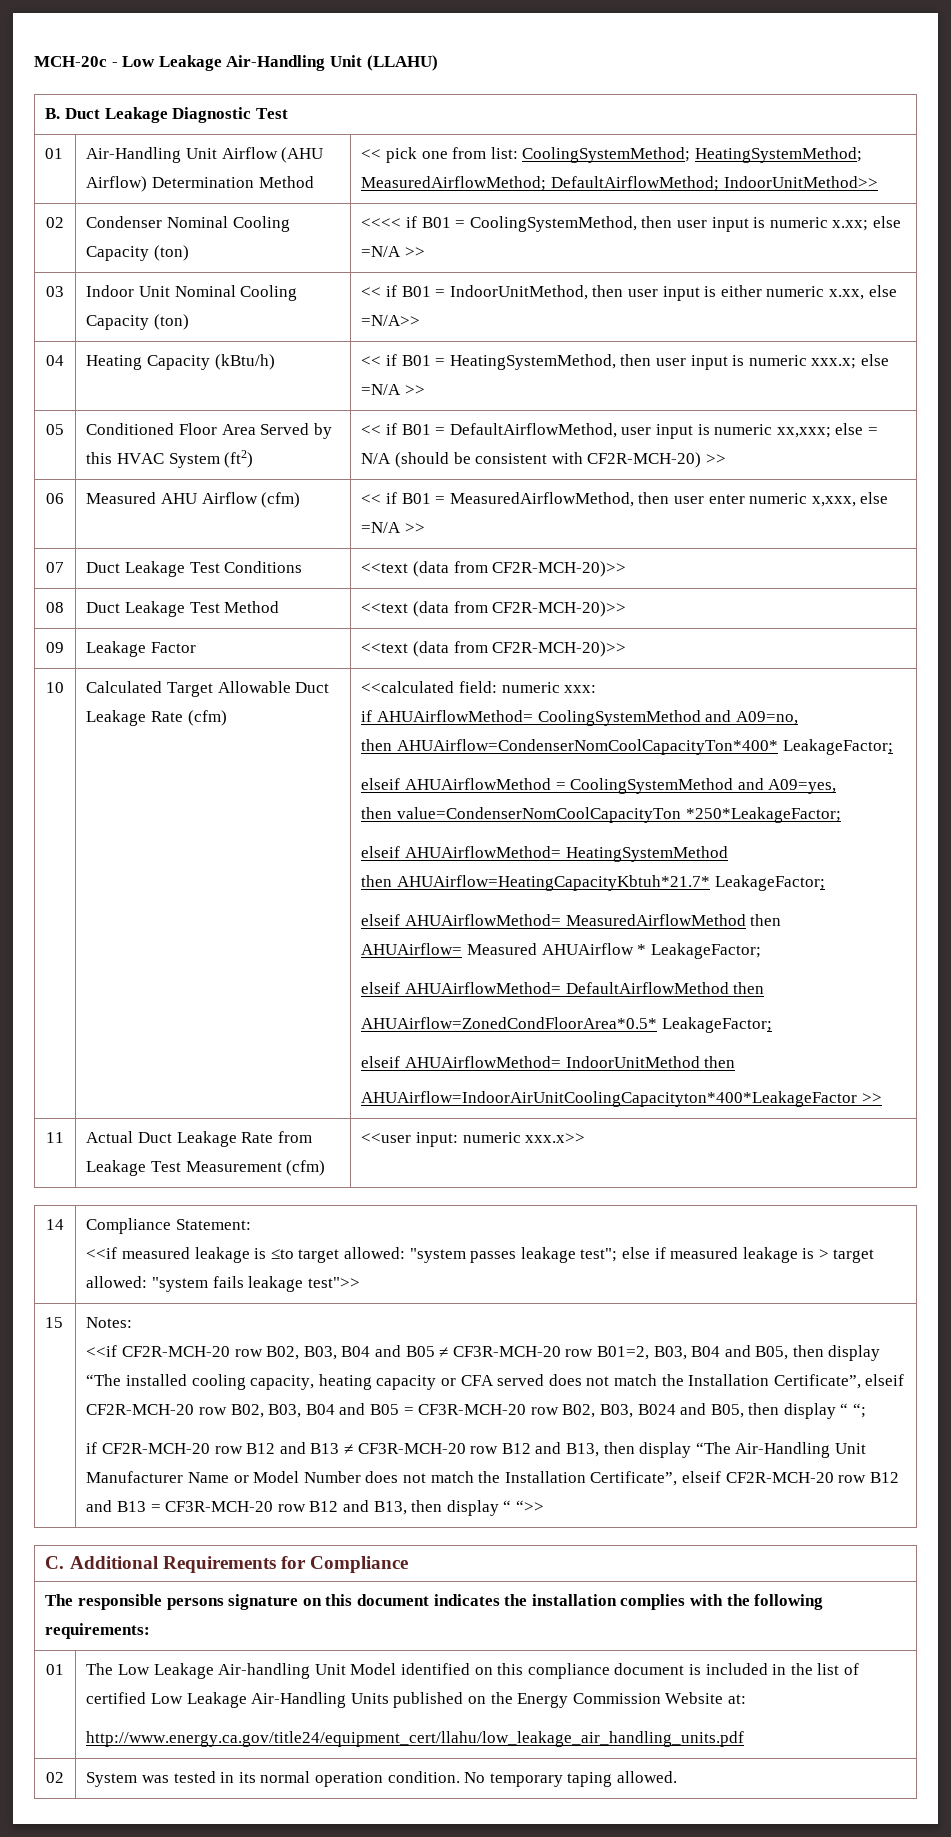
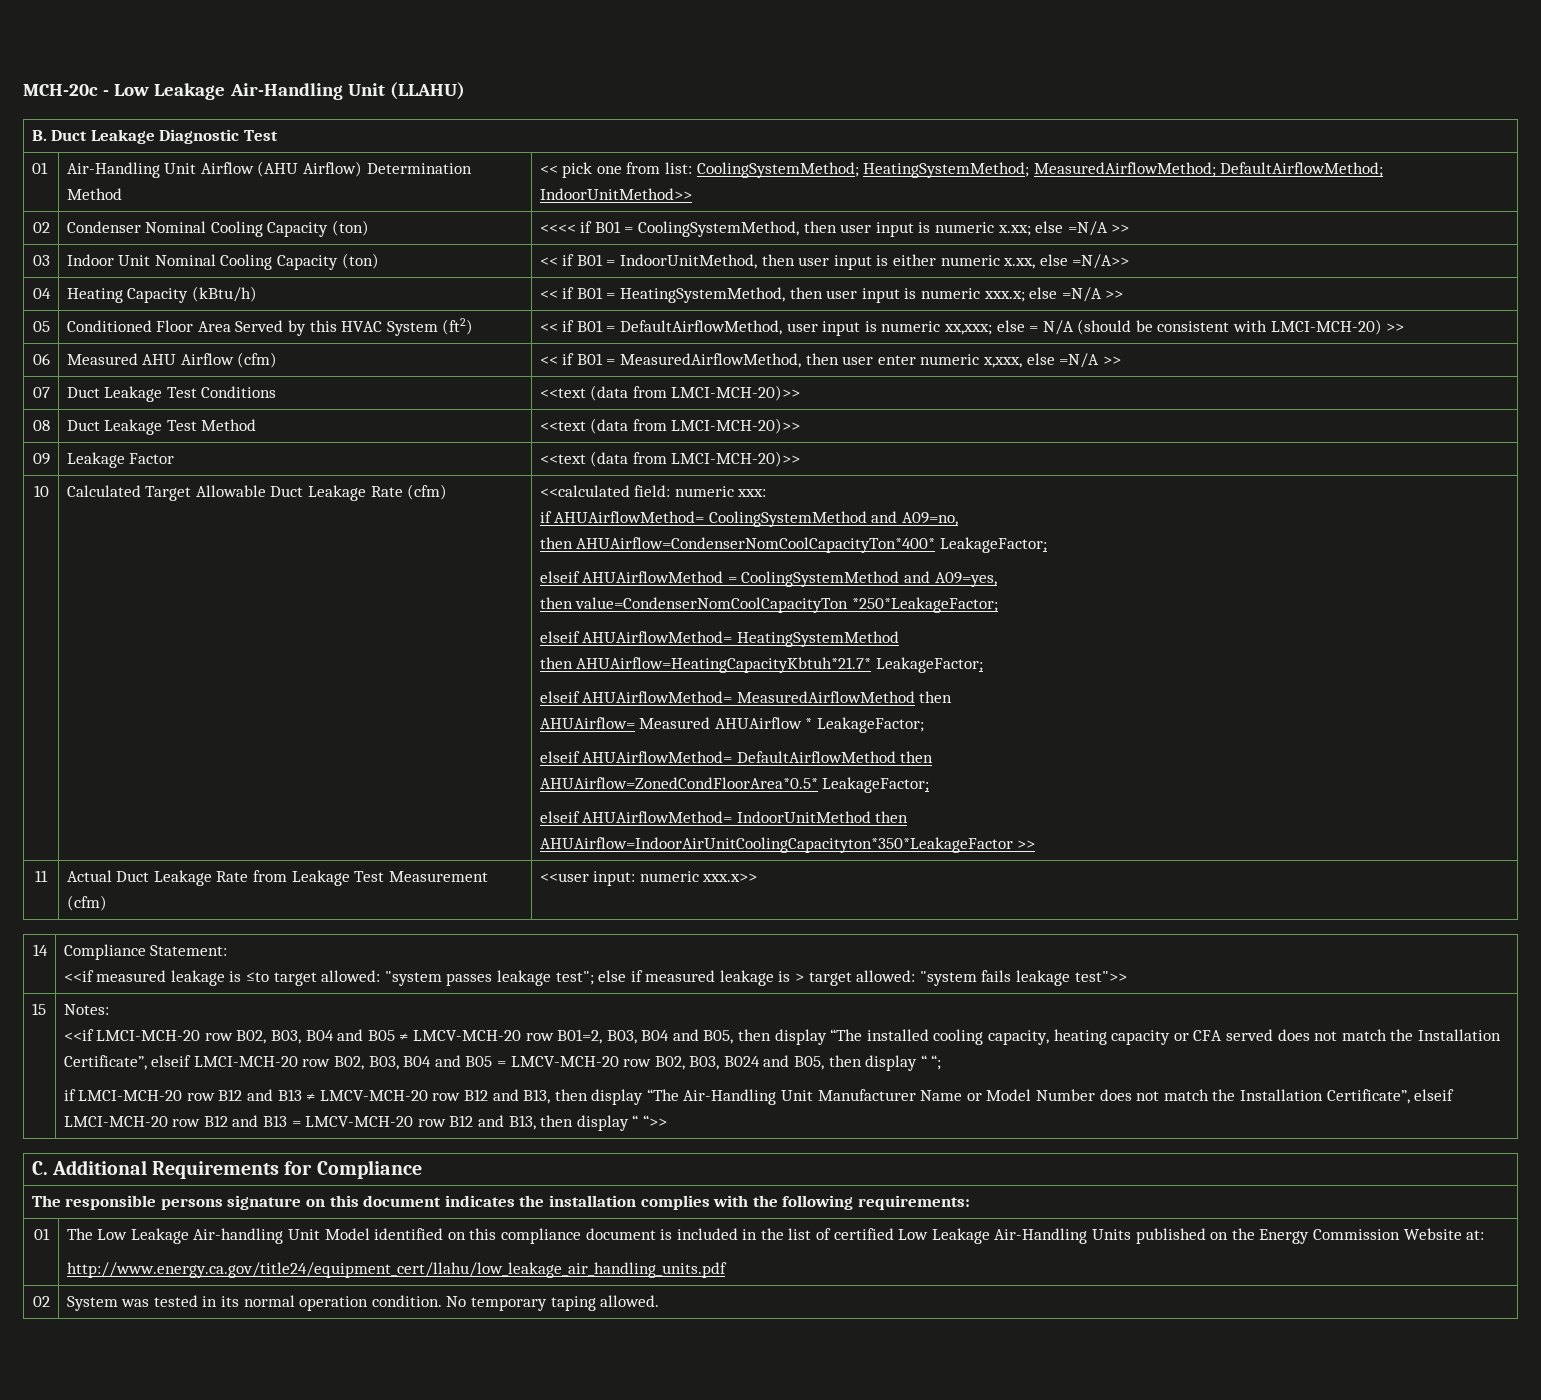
[587,452,702,468] CF2R-MCH-20) -> [1270,319,1382,335] LMCI-MCH-20)
[492,561,627,577] CF2R-MCH-20)>> -> [671,385,801,401] LMCI-MCH-20)>>
[492,601,627,617] CF2R-MCH-20)>> -> [671,418,801,434] LMCI-MCH-20)>>
[492,641,627,657] CF2R-MCH-20)>> -> [671,451,801,467] LMCI-MCH-20)>>
[361,1091,858,1107] AHUAirflow=IndoorAirUnitCoolingCapacityton*400*LeakageFactor -> [539,837,1013,853] AHUAirflow=IndoorAirUnitCoolingCapacityton*350*LeakageFactor
[122,1346,231,1357] CF2R-MCH-20 -> [96,1030,201,1041] LMCI-MCH-20
[452,1346,561,1357] CF3R-MCH-20 -> [412,1030,521,1041] LMCV-MCH-20
[86,1404,195,1415] CF2R-MCH-20 -> [193,1056,298,1067] LMCI-MCH-20
[418,1404,527,1415] CF3R-MCH-20 -> [510,1056,619,1067] LMCV-MCH-20
[102,1443,211,1454] CF2R-MCH-20 -> [78,1090,183,1101] LMCI-MCH-20
[357,1443,466,1454] CF3R-MCH-20 -> [319,1090,428,1101] LMCV-MCH-20
[725,1472,834,1483] CF2R-MCH-20 -> [63,1116,168,1127] LMCI-MCH-20
[165,1501,274,1512] CF3R-MCH-20 -> [305,1116,414,1127] LMCV-MCH-20

